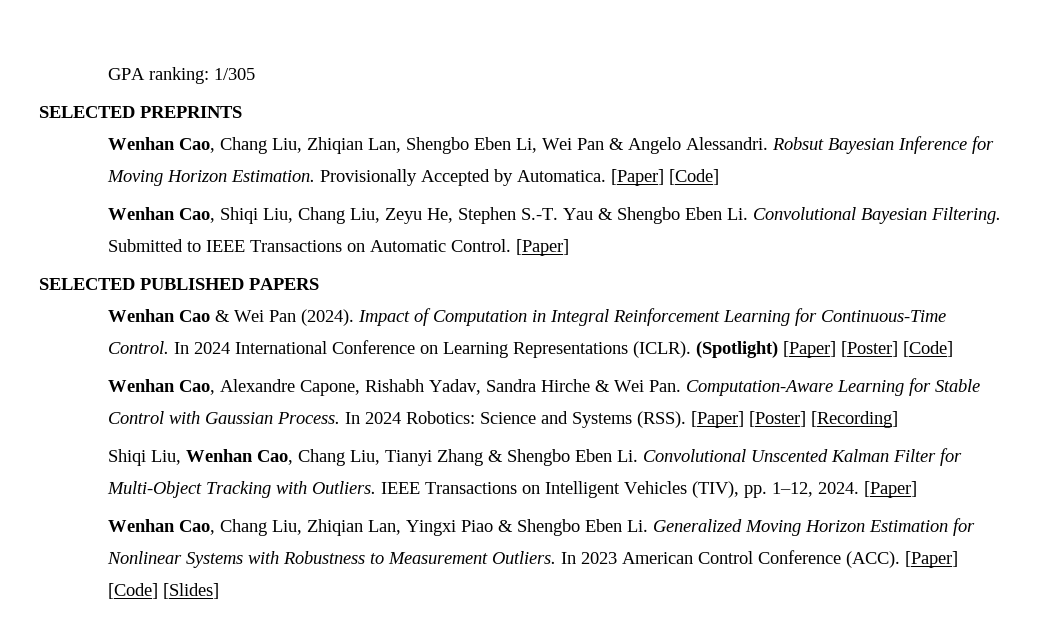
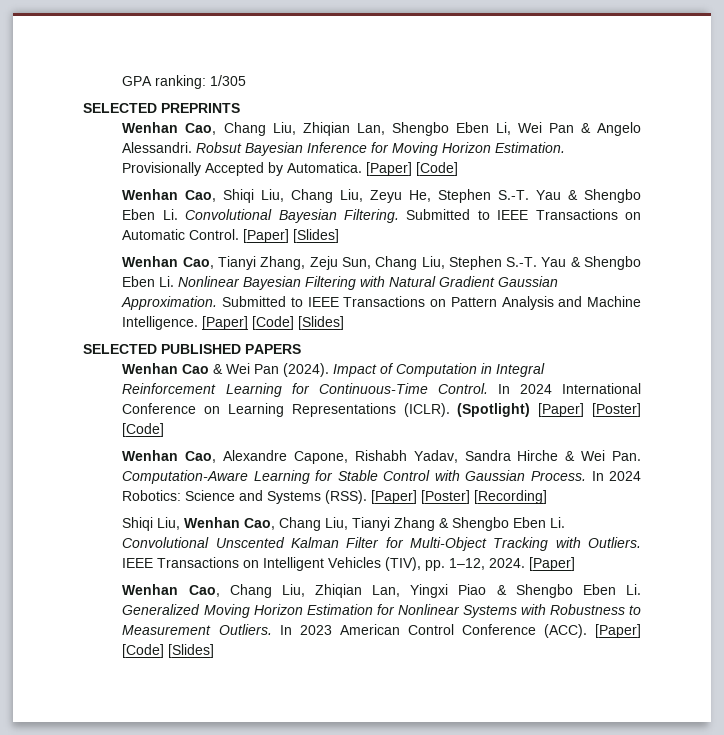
(569, 247) none -> [293,229,340,243] [122,256,641,270] [122,276,559,290] [121,296,641,310] [122,316,345,330] [Slides] // Wenhan Cao, Tianyi Zhang, Zeju Sun, Chang Liu, Stephen S.-T. Yau & Shengbo Eben Li. Nonlinear Bayesian Filtering with Natural Gradient Gaussian Approximation. Submitted to IEEE Transactions on Pattern Analysis and Machine Intelligence. [Paper] [Code] [Slides]

